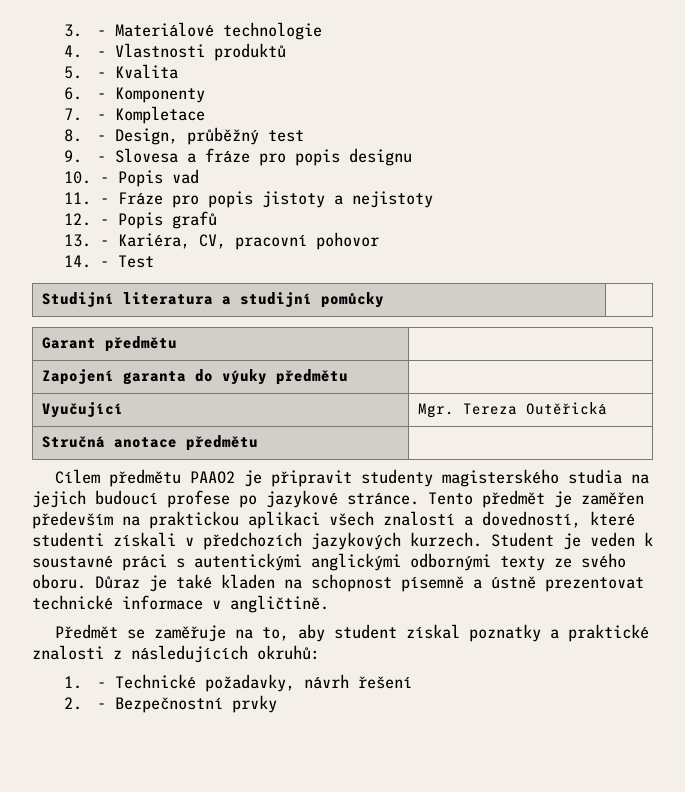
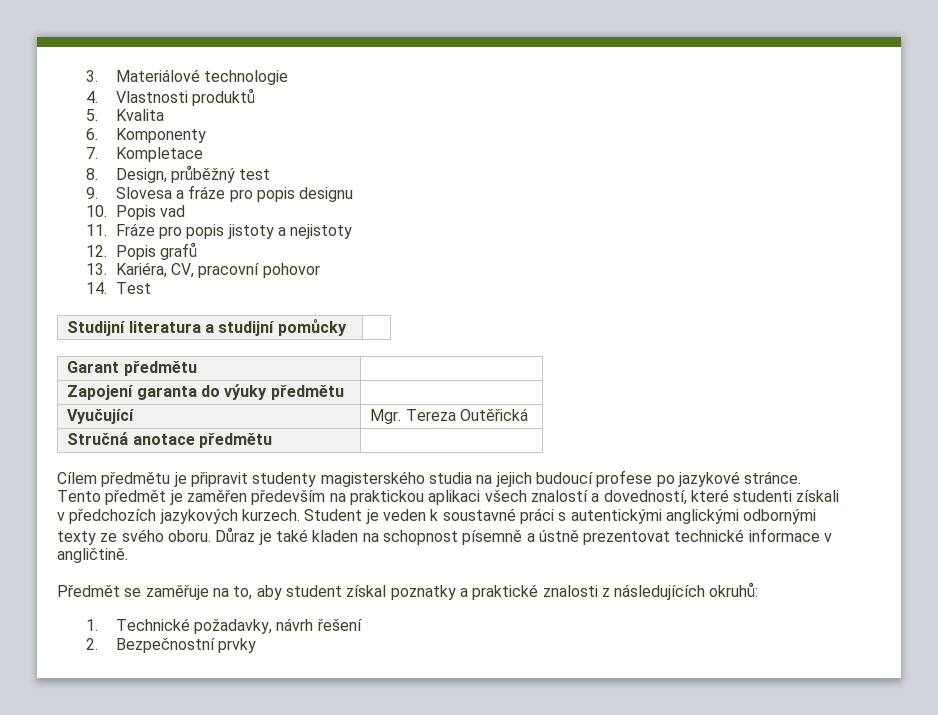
[96,30,106,36] - -> (99, 76) none
[96,51,106,57] - -> (99, 97) none
[96,72,106,78] - -> (99, 115) none
[96,93,106,99] - -> (99, 134) none
[96,114,106,120] - -> (99, 153) none
[96,135,106,141] - -> (99, 174) none
[96,156,106,162] - -> (99, 193) none
[99,177,109,183] - -> (108, 211) none
[99,198,109,204] - -> (108, 230) none
[99,219,109,225] - -> (108, 251) none
[99,240,109,246] - -> (108, 269) none
[99,261,109,267] - -> (108, 288) none
[190,471,236,484] PAAO2 -> (171, 479) none
[96,682,106,688] - -> (99, 625) none
[96,703,106,709] - -> (99, 644) none

